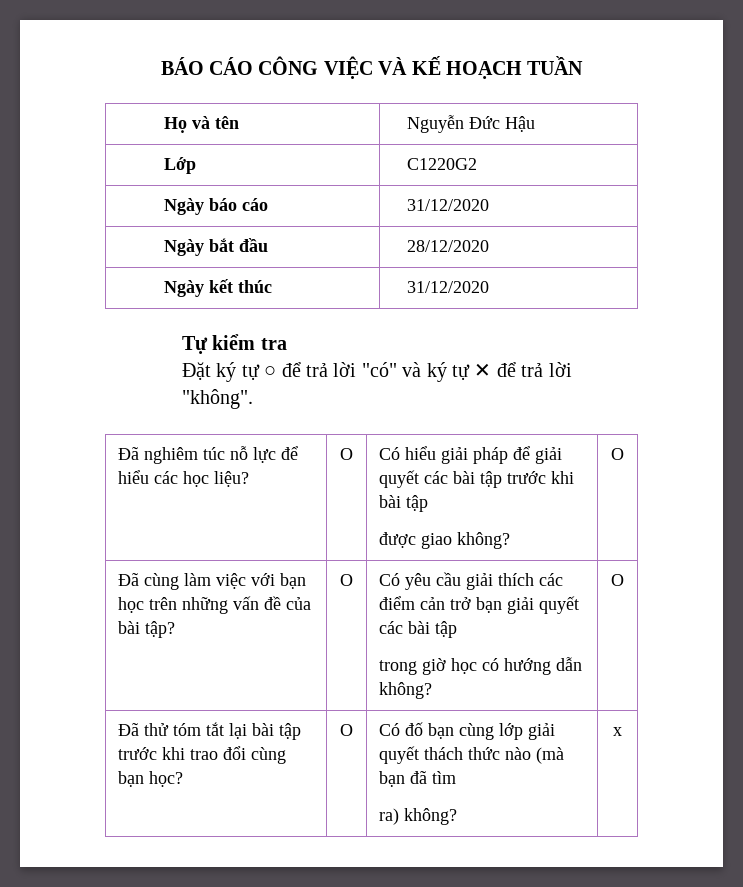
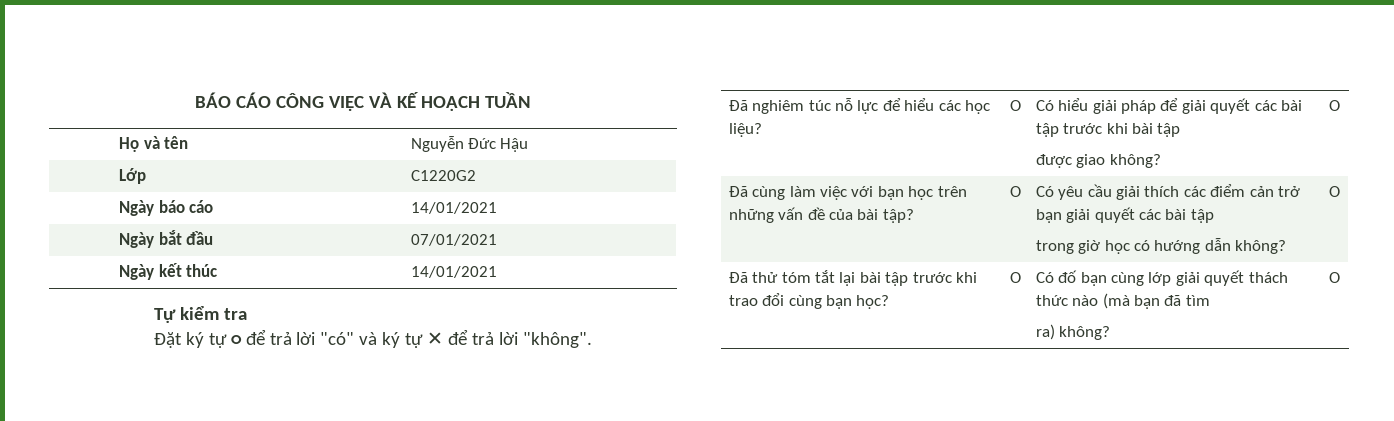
[407,199,490,211] 31/12/2020 -> [410,202,497,214] 14/01/2021
[407,240,490,252] 28/12/2020 -> [410,234,497,246] 07/01/2021
[407,281,490,293] 31/12/2020 -> [410,266,497,278] 14/01/2021
[613,727,622,736] x -> [1329,272,1340,283] O

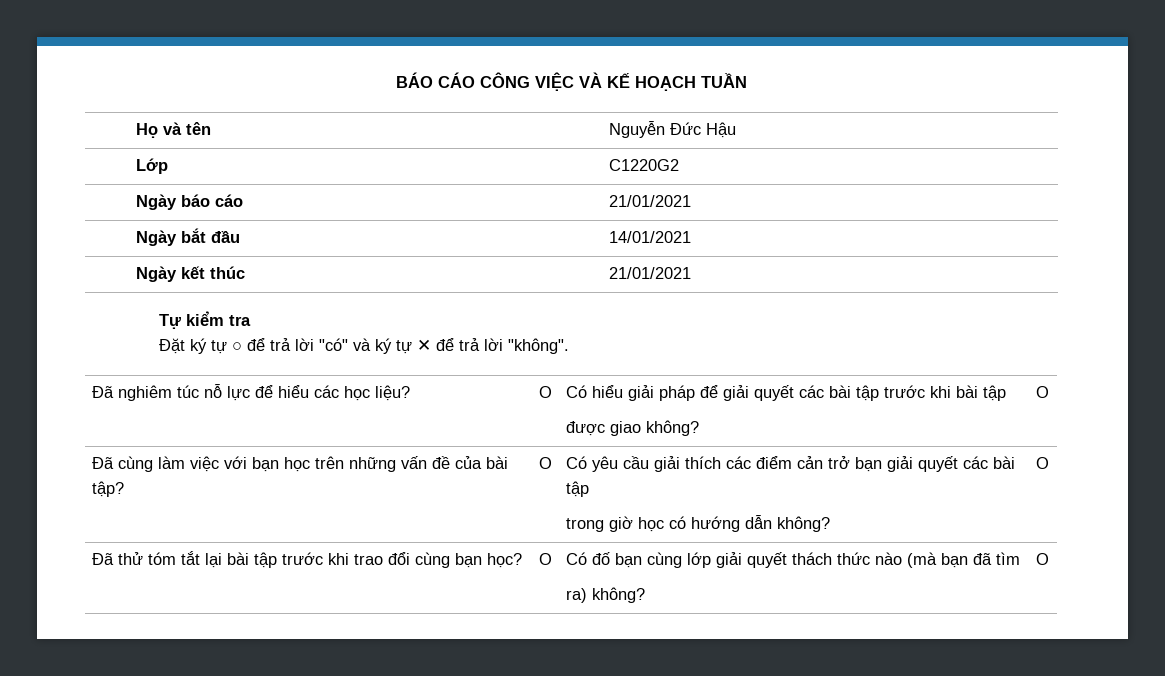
[410,202,497,214] 14/01/2021 -> [608,195,691,207] 21/01/2021
[410,234,497,246] 07/01/2021 -> [608,231,691,243] 14/01/2021
[410,266,497,278] 14/01/2021 -> [608,267,691,279] 21/01/2021

